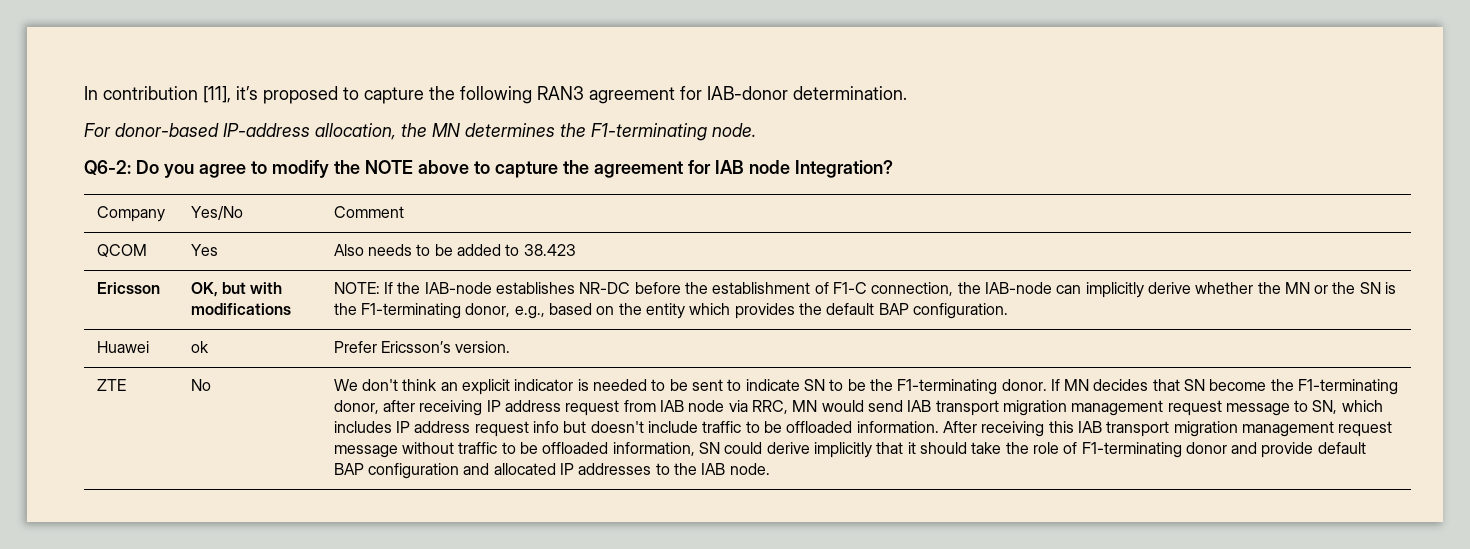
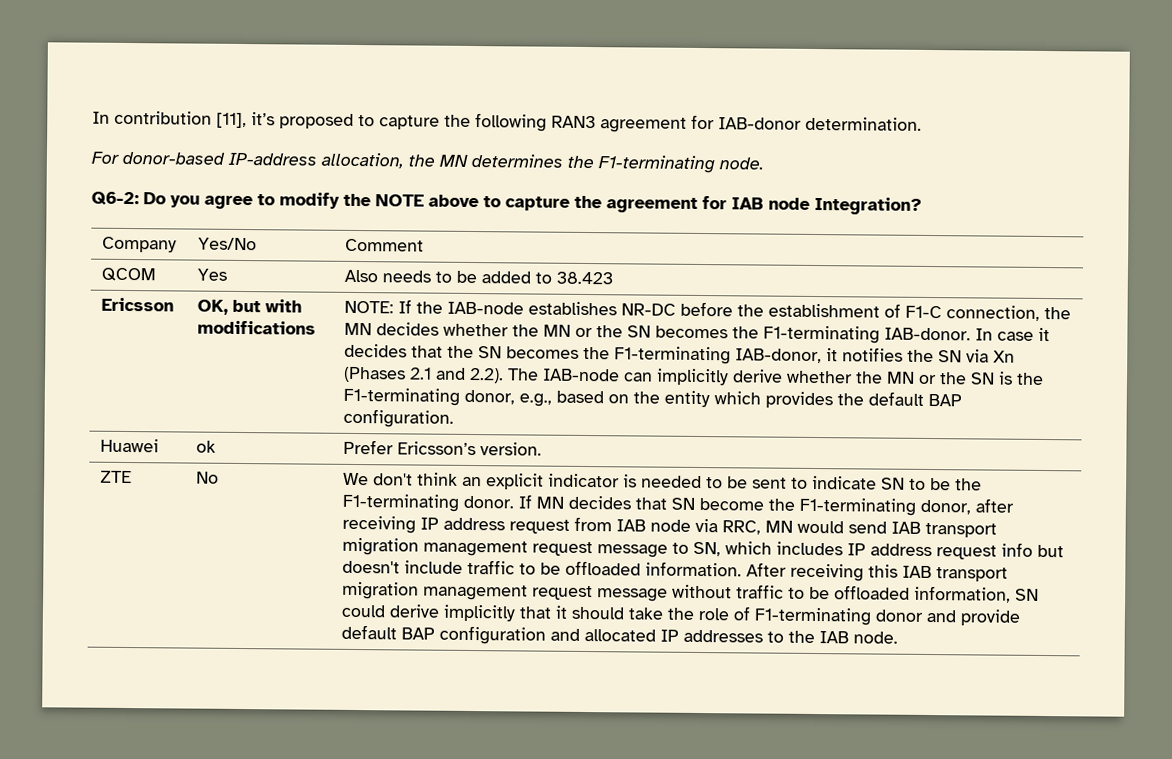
(981, 288) none -> [343,322,1050,344] [343,343,1015,365] [342,366,539,384] MN decides whether the MN or the SN becomes the F1-terminating IAB-donor. In case it decides that the SN becomes the F1-terminating IAB-donor, it notifies the SN via Xn (Phases 2.1 and 2.2). The

